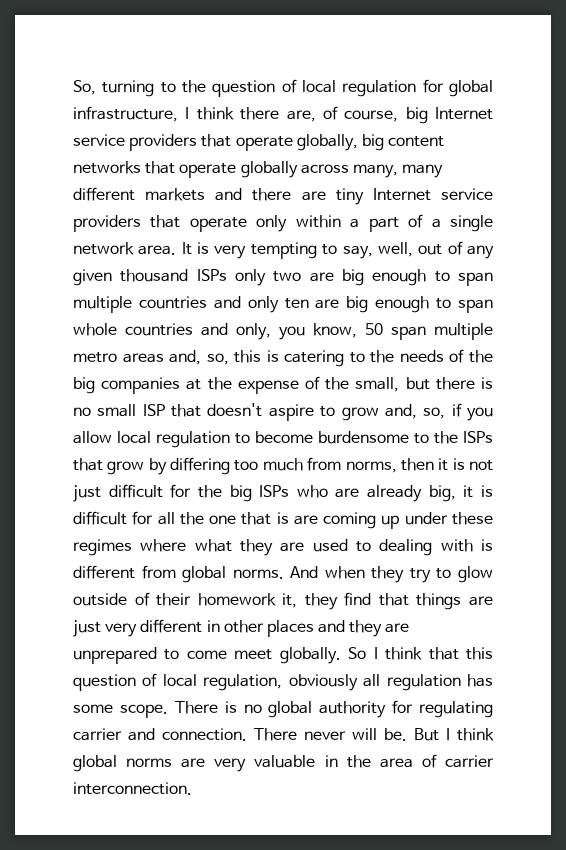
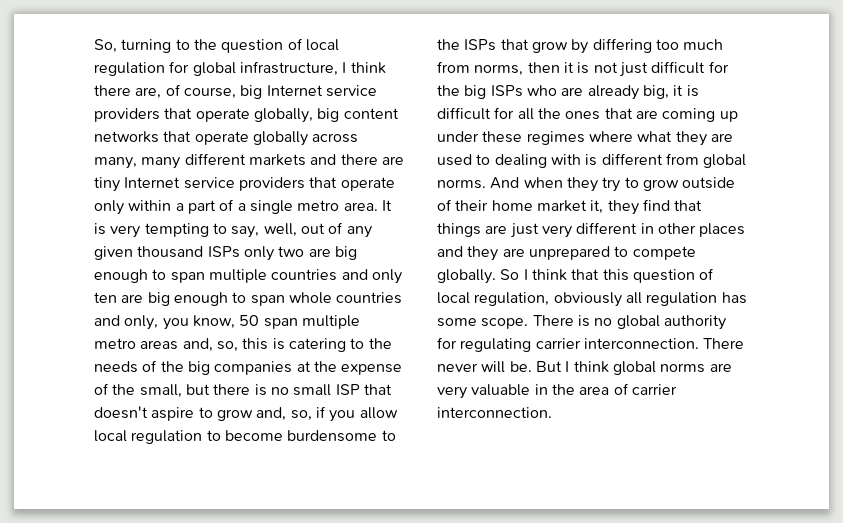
[73,242,134,255] network -> [297,200,340,211] metro
[209,512,289,525] one that is -> [565,108,633,120] ones that
[457,566,493,583] glow -> [642,179,679,191] grow
[197,593,276,606] homework -> [491,200,587,212] home market
[186,649,273,660] come meet -> [632,246,696,260] compete
[128,728,247,741] and connection. -> [583,338,699,349] interconnection.

